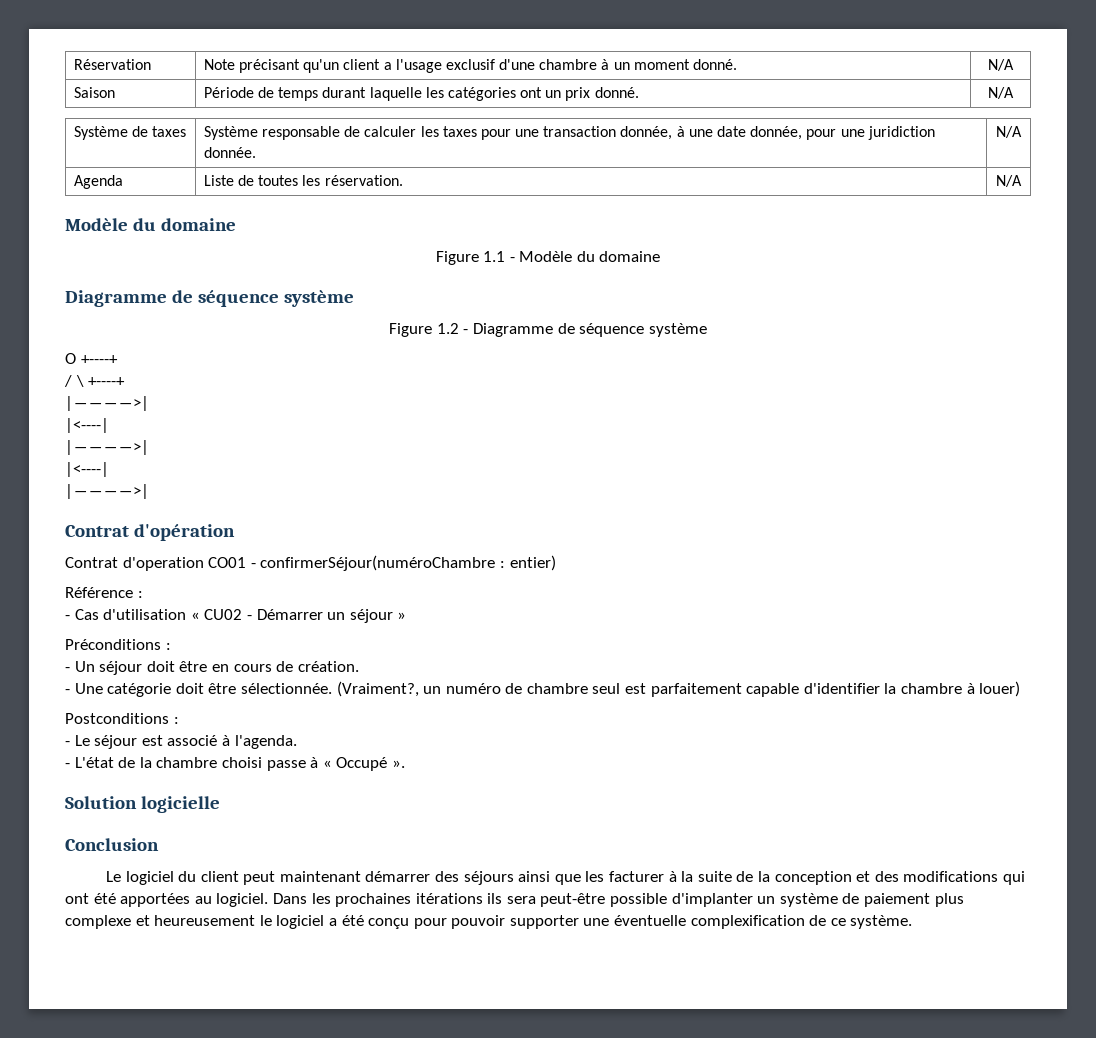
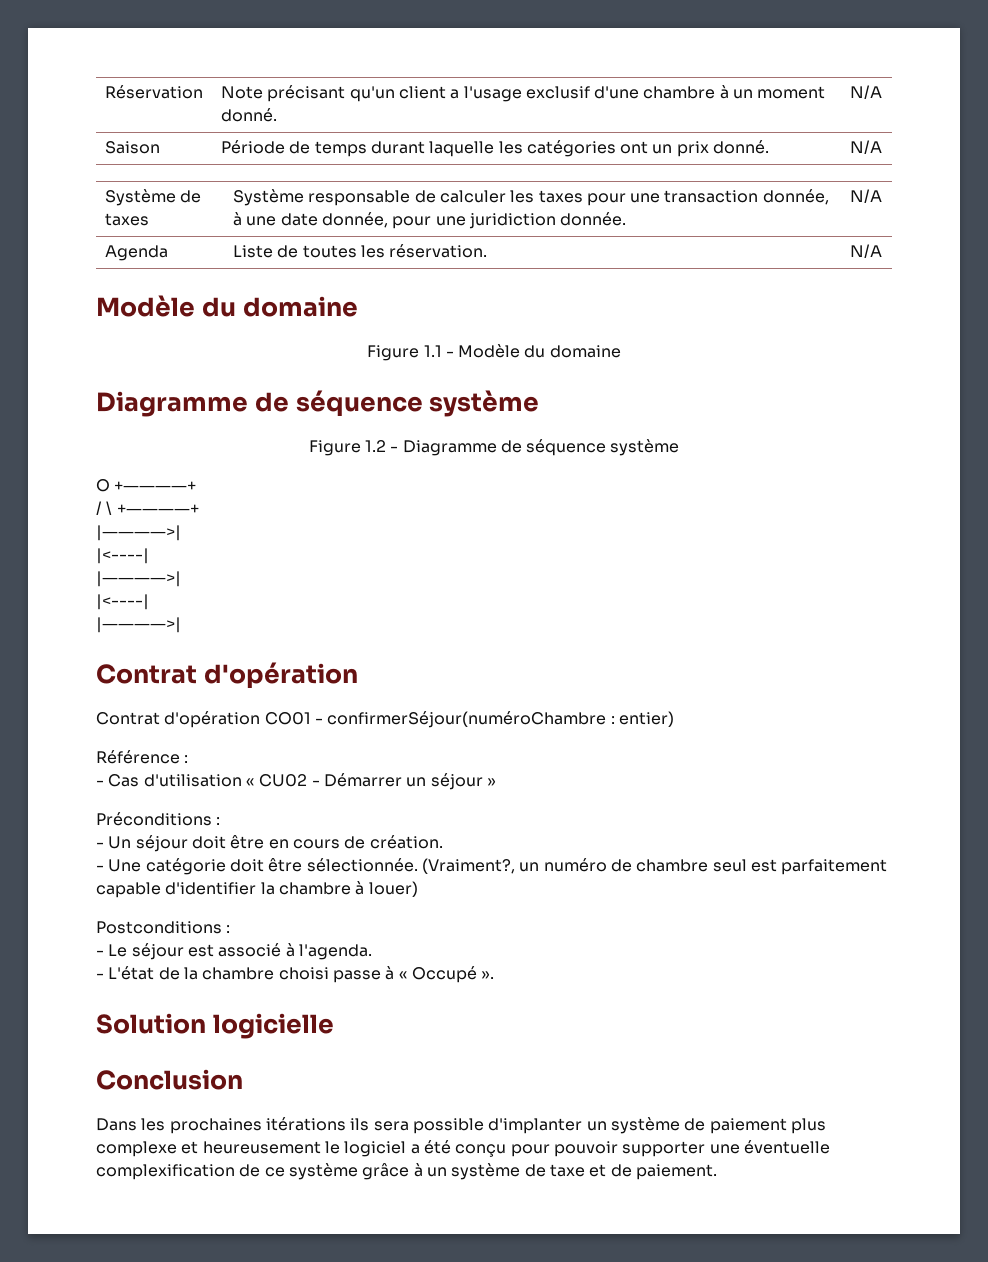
[80,355,118,364] +----+ -> [114,481,197,491] +――――+
[88,377,126,386] +----+ -> [116,504,199,514] +――――+
[122,557,204,571] d'operation -> [164,711,261,728] d'opération
[105,871,1025,885] [65,893,269,907] Le logiciel du client peut maintenant démarrer des séjours ainsi que les facturer à la suite de la conception et des modifications qui ont été apportées au logiciel. -> (243, 1079) none
[540,893,606,907] peut-être -> (409, 1126) none
[850,915,913,929] système. -> [288,1163,717,1180] système grâce à un système de taxe et de paiement.

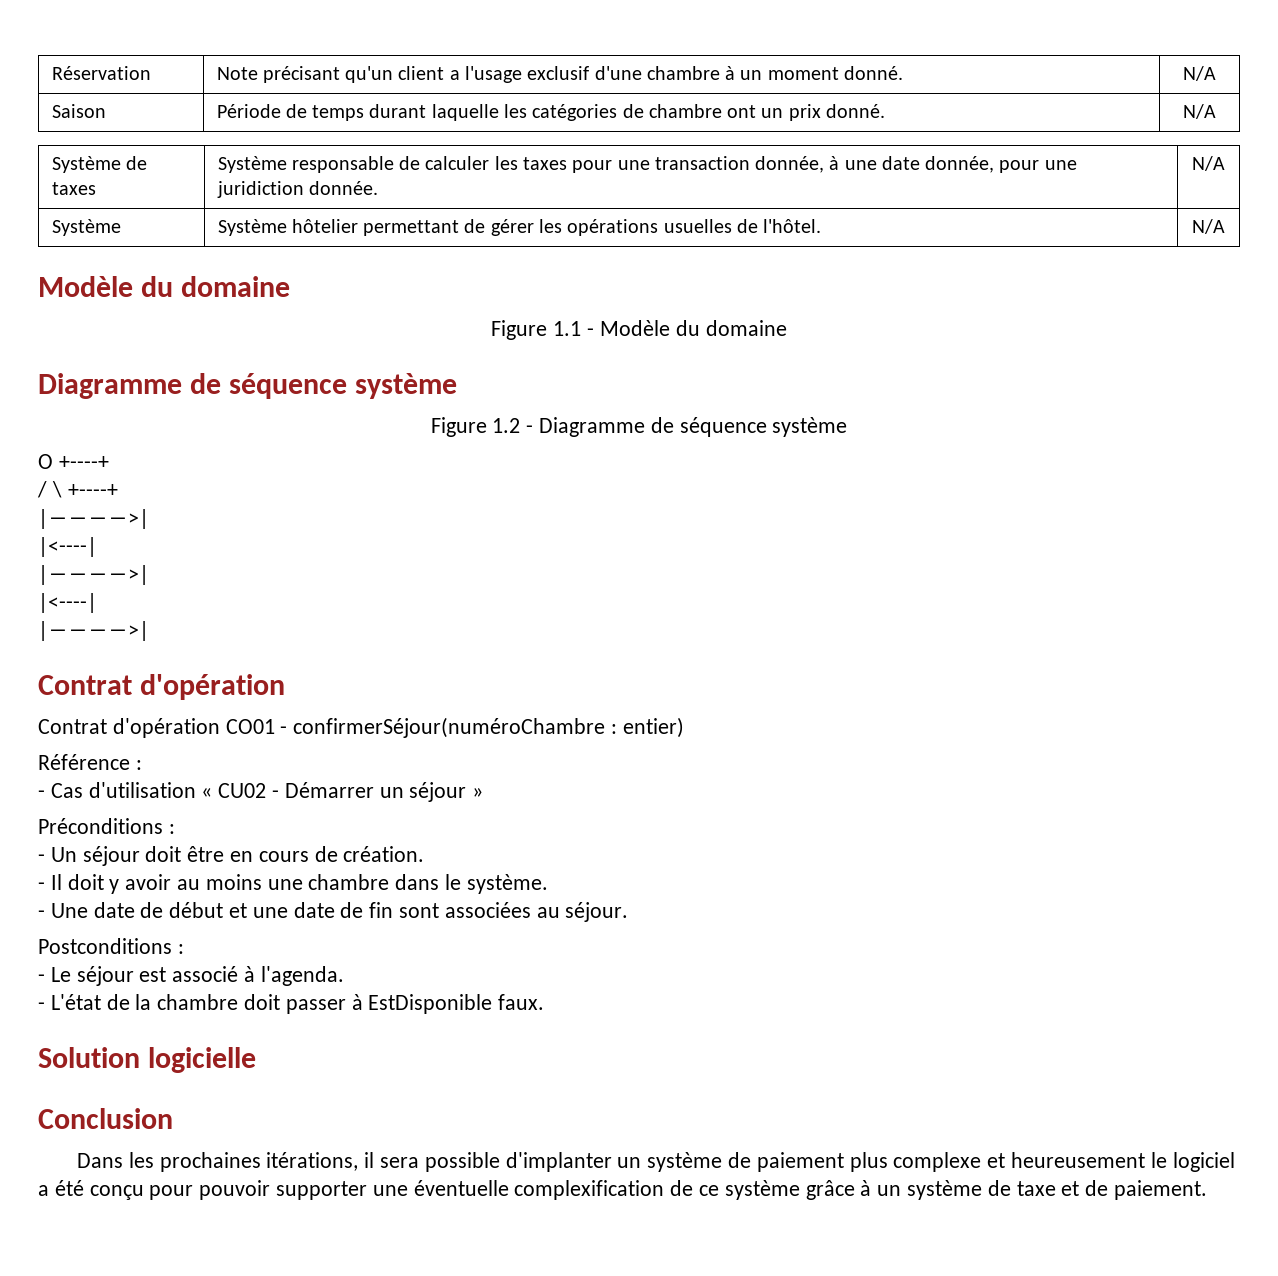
(616, 148) none -> [622,104,722,118] de chambre
[104,245,168,261] [232,244,488,258] Agenda | Liste de toutes les réservation. -> [51,219,121,236] [217,219,822,236] Système | Système hôtelier permettant de gérer les opérations usuelles de l'hôtel.
[114,481,197,491] +――――+ -> [58,456,109,469] +----+
[116,504,199,514] +――――+ -> [67,484,118,497] +----+
[108,858,888,875] [96,881,418,898] Une catégorie doit être sélectionnée. (Vraiment?, un numéro de chambre seul est parfaitement capable d'identifier la chambre à louer) -> [50,874,548,894] [38,902,629,922] Il doit y avoir au moins une chambre dans le système. // - Une date de début et une date de fin sont associées au séjour.
[278,966,495,983] choisi passe à « Occupé ». -> [244,994,545,1014] doit passer à EstDisponible faux.
[265,1117,370,1131] itérations ils -> [266,1152,375,1171] itérations, il

